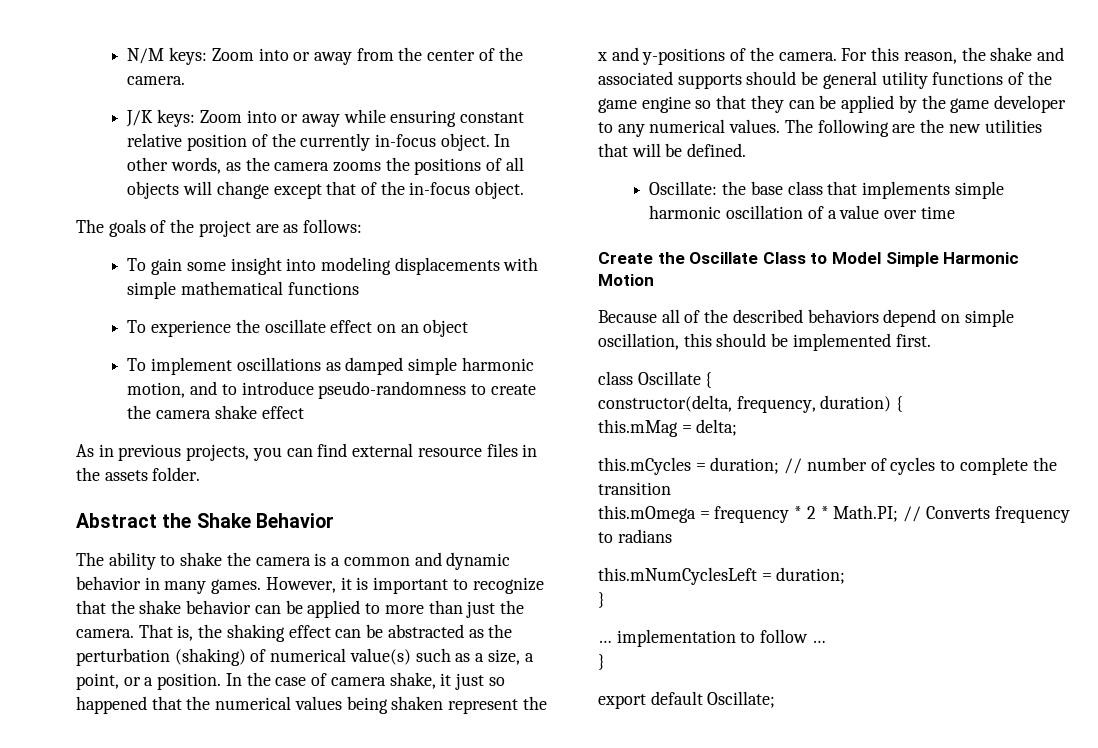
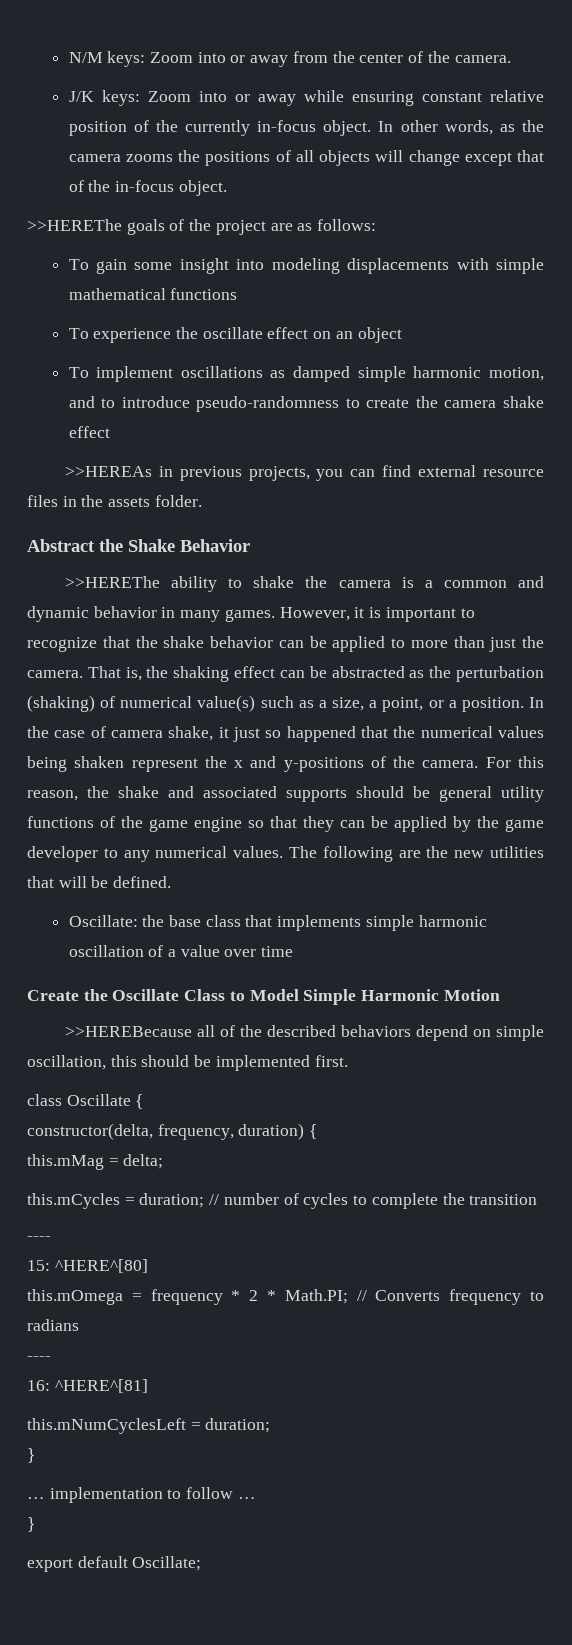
[76,219,104,233] The -> [27,219,122,231] >>HEREThe
[76,444,94,457] As -> [64,466,152,477] >>HEREAs
[76,552,104,566] The -> [64,576,160,588] >>HEREThe
[598,310,657,323] Because -> [64,1026,192,1037] >>HEREBecause
(671, 488) none -> [27,1236,51,1241] [27,1259,148,1273] // ---- // 15: ^HERE^[80]
(672, 536) none -> [27,1356,51,1361] [27,1379,148,1393] // ---- // 16: ^HERE^[81]

